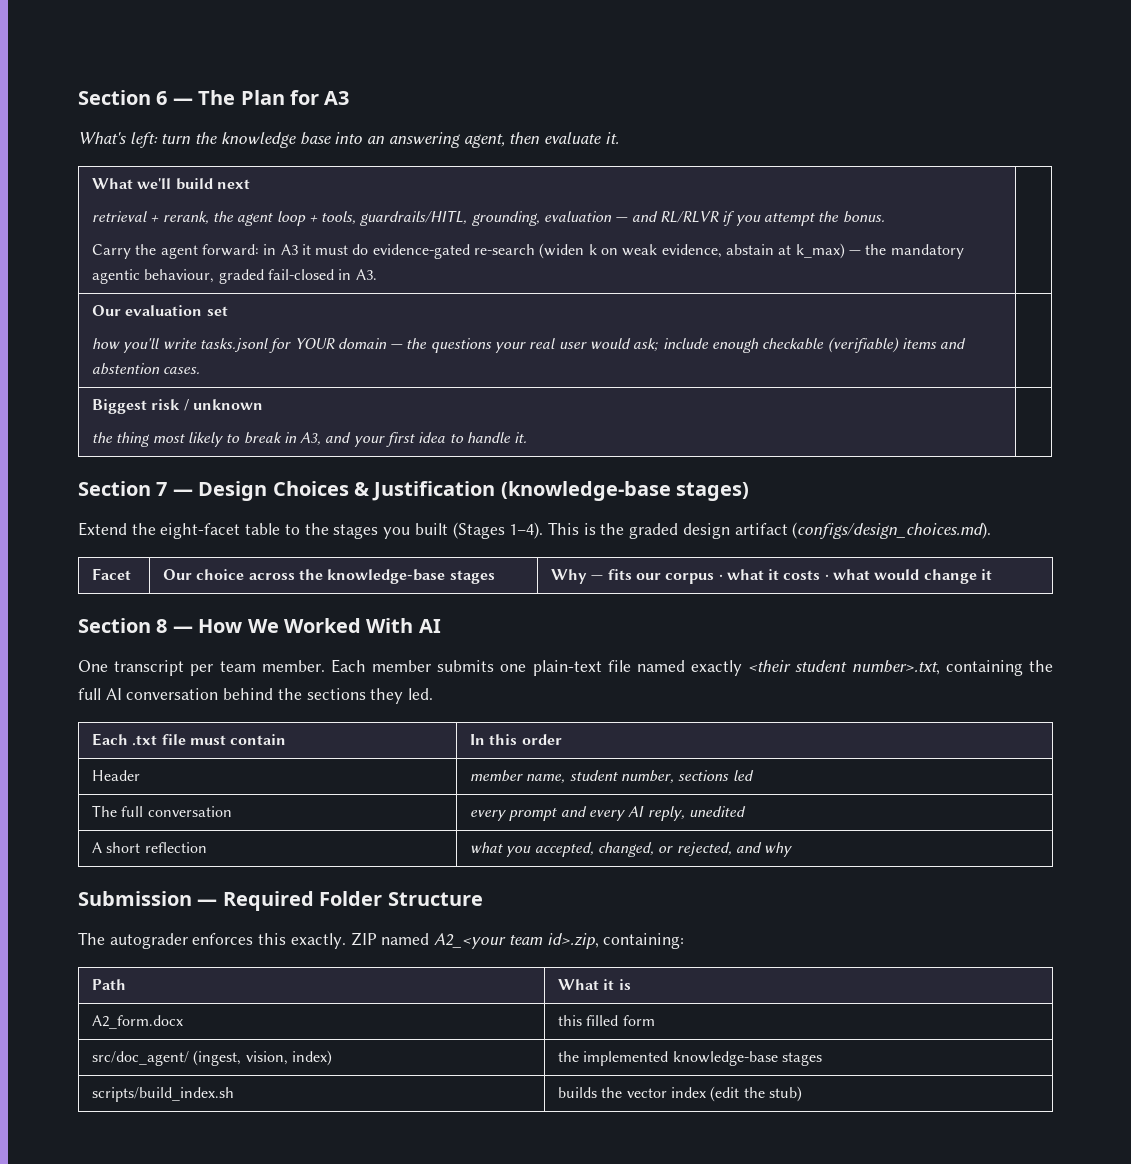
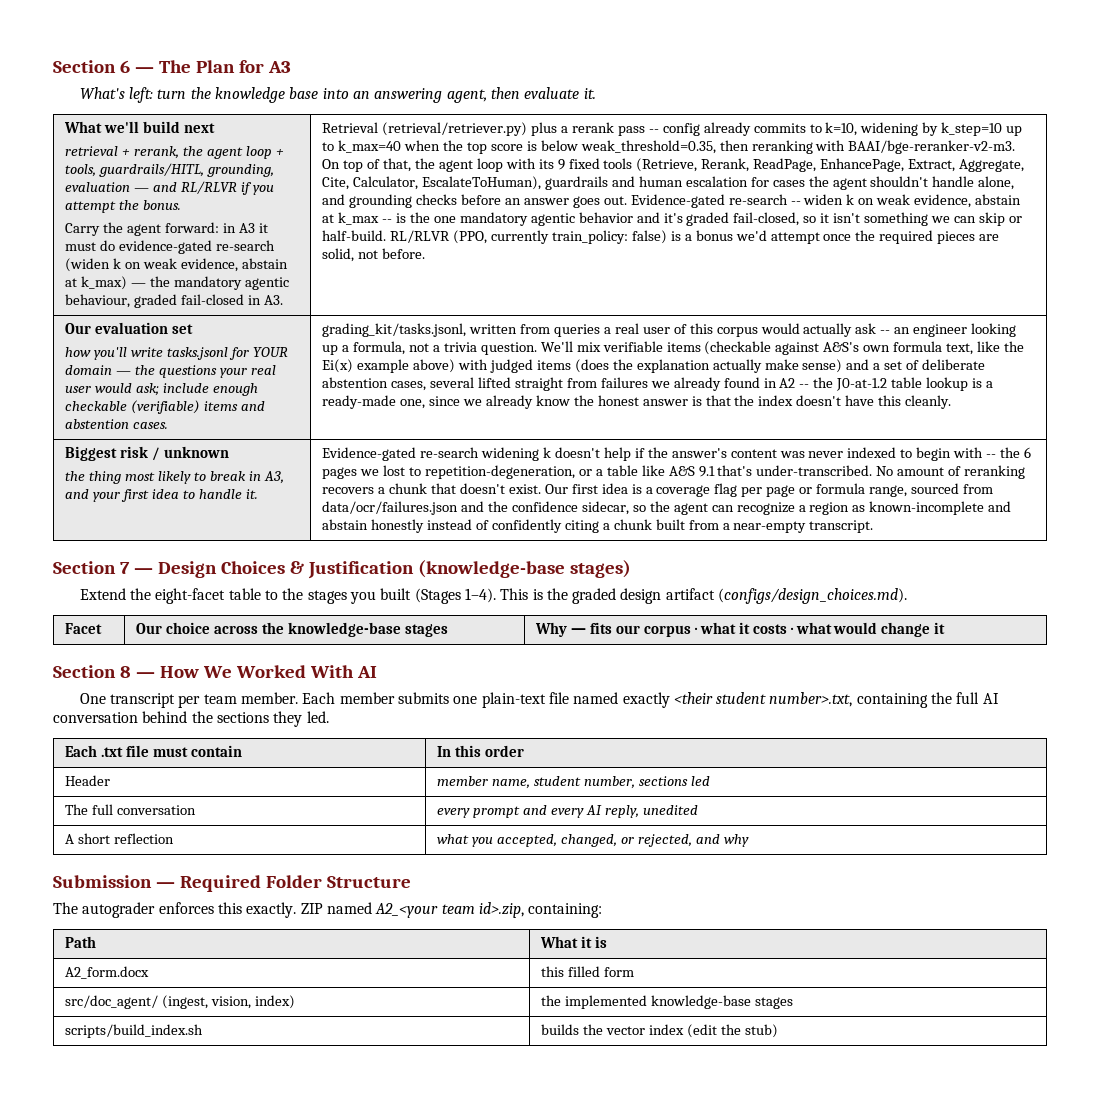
(377, 274) none -> [322,122,1023,136] [322,140,1016,154] [322,158,1024,172] [322,176,1015,190] [322,194,1022,208] [322,212,1022,226] [322,230,1000,244] [322,248,426,262] Retrieval (retrieval/retriever.py) plus a rerank pass -- config already commits to k=10, widening by k_step=10 up to k_max=40 when the top score is below weak_threshold=0.35, then reranking with BAAI/bge-reranker-v2-m3. On top of that, the agent loop with its 9 fixed tools (Retrieve, Rerank, ReadPage, EnhancePage, Extract, Aggregate, Cite, Calculator, EscalateToHuman), guardrails and human escalation for cases the agent shouldn't handle alone, and grounding checks before an answer goes out. Evidence-gated re-search -- widen k on weak evidence, abstain at k_max -- is the one mandatory agentic behavior and it's graded fail-closed, so it isn't something we can skip or half-build. RL/RLVR (PPO, currently train_policy: false) is a bonus we'd attempt once the required pieces are solid, not before.
(201, 370) none -> [322,323,1017,337] [322,341,1024,355] [322,359,986,373] [322,377,993,391] [322,395,952,409] grading_kit/tasks.jsonl, written from queries a real user of this corpus would actually ask -- an engineer looking up a formula, not a trivia question. We'll mix verifiable items (checkable against A&S's own formula text, like the Ei(x) example above) with judged items (does the explanation actually make sense) and a set of deliberate abstention cases, several lifted straight from failures we already found in A2 -- the J0-at-1.2 table lookup is a ready-made one, since we already know the honest answer is that the index doesn't have this cleanly.
(528, 437) none -> [322,447,1031,461] [322,465,1026,479] [322,483,993,497] [322,501,1012,515] [322,519,874,533] Evidence-gated re-search widening k doesn't help if the answer's content was never indexed to begin with -- the 6 pages we lost to repetition-degeneration, or a table like A&S 9.1 that's under-transcribed. No amount of reranking recovers a chunk that doesn't exist. Our first idea is a coverage flag per page or formula range, sourced from data/ocr/failures.json and the confidence sidecar, so the agent can recognize a region as known-incomplete and abstain honestly instead of confidently citing a chunk built from a near-empty transcript.

